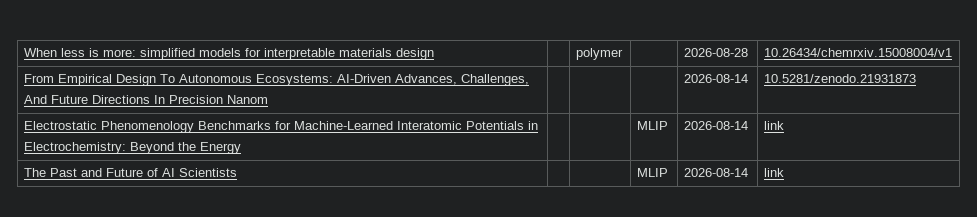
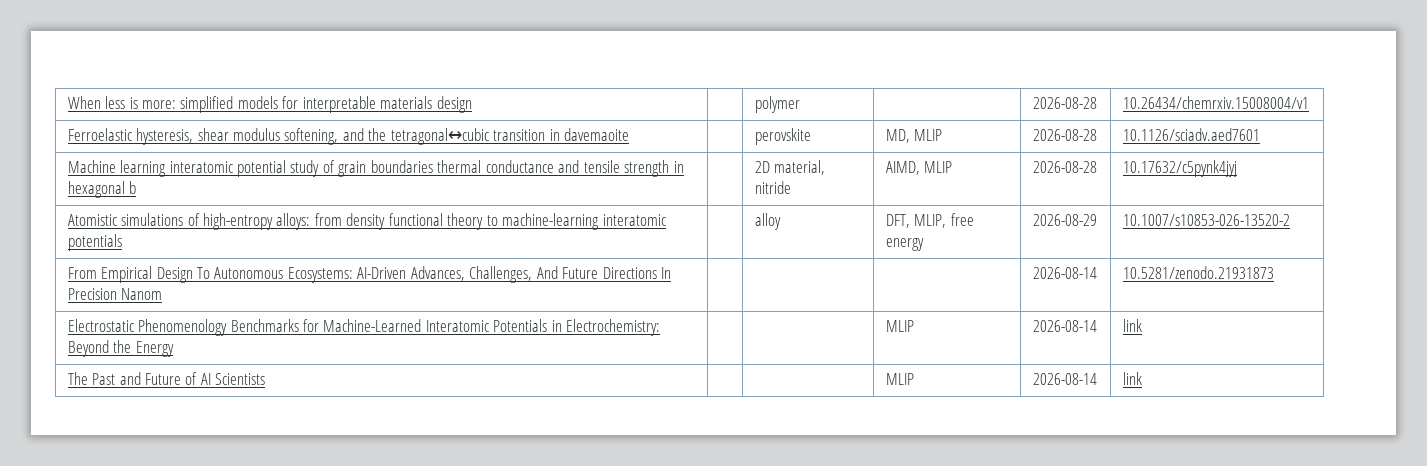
(953, 52) none -> [67,128,630,145] [754,128,811,145] [885,129,943,143] [1032,129,1097,141] [1122,128,1260,141] [67,160,684,177] [67,181,137,198] [754,160,826,175] [754,181,791,194] [885,161,953,175] [1032,161,1097,173] [1122,160,1237,177] [67,213,666,230] [67,234,122,251] [754,213,781,230] [885,213,974,228] [885,238,924,251] [1032,214,1097,226] [1122,214,1290,226] // Ferroelastic hysteresis, shear modulus softening, and the tetragonal↔cubic transition in davemaoite | | perovskite | MD, MLIP | 2026-08-28 | 10.1126/sciadv.aed7601 // Machine learning interatomic potential study of grain boundaries thermal conductance and tensile strength in hexagonal b | | 2D material, nitride | AIMD, MLIP | 2026-08-28 | 10.17632/c5pynk4jyj // Atomistic simulations of high-entropy alloys: from density functional theory to machine-learning interatomic potentials | | alloy | DFT, MLIP, free energy | 2026-08-29 | 10.1007/s10853-026-13520-2

